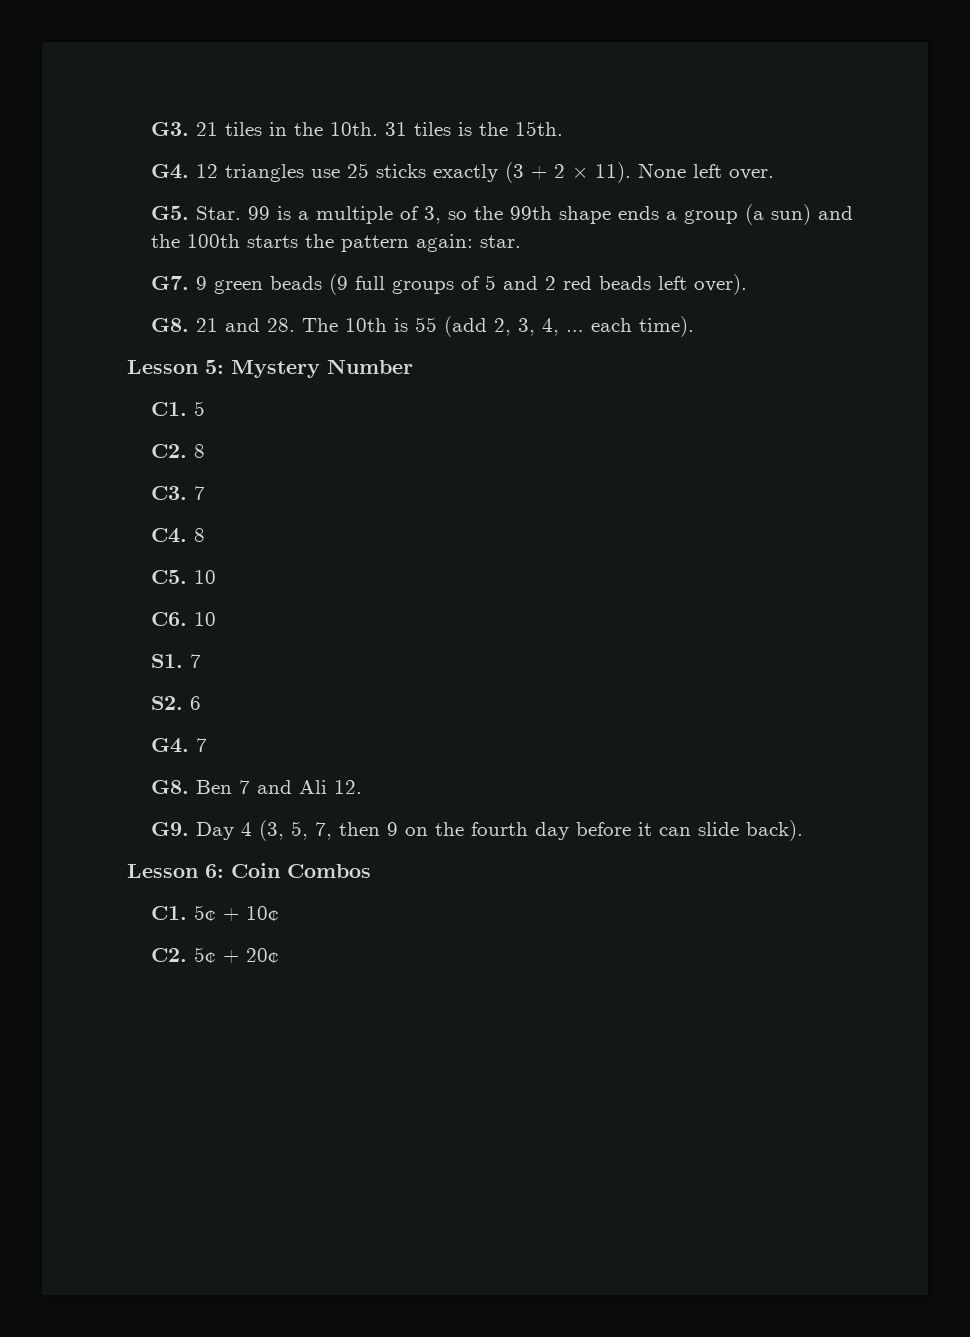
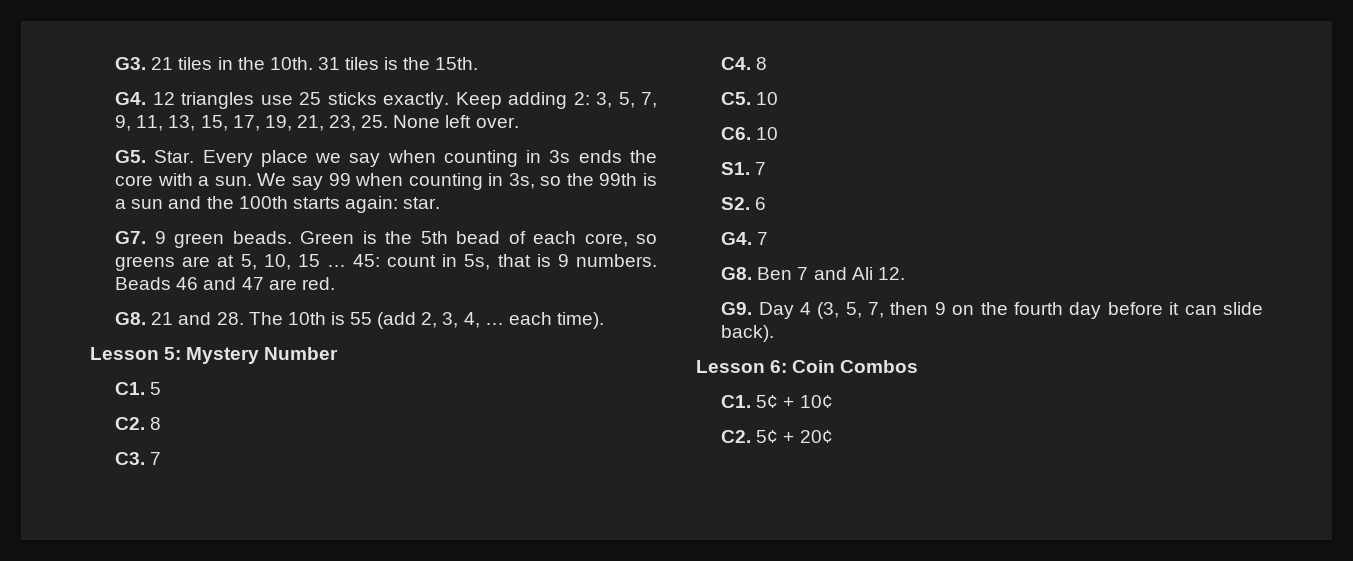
[433,162,632,183] exactly (3 + 2 × 11). -> [383,92,657,109] [115,115,389,131] exactly. Keep adding 2: 3, 5, 7, 9, 11, 13, 15, 17, 19, 21, 23, 25.
[248,204,812,225] 99 is a multiple of 3, so the 99th shape ends a group (a sun) -> [202,150,658,167] [115,173,657,190] [115,199,164,209] Every place we say when counting in 3s ends the core with a sun. We say 99 when counting in 3s, so the 99th is a sun
[305,234,410,252] the pattern -> (340, 203) none
[270,274,748,295] beads (9 full groups of 5 and 2 red beads left over). -> [232,231,657,247] [115,254,658,271] [115,277,335,290] beads. Green is the 5th bead of each core, so greens are at 5, 10, 15 … 45: count in 5s, that is 9 numbers. Beads 46 and 47 are red.

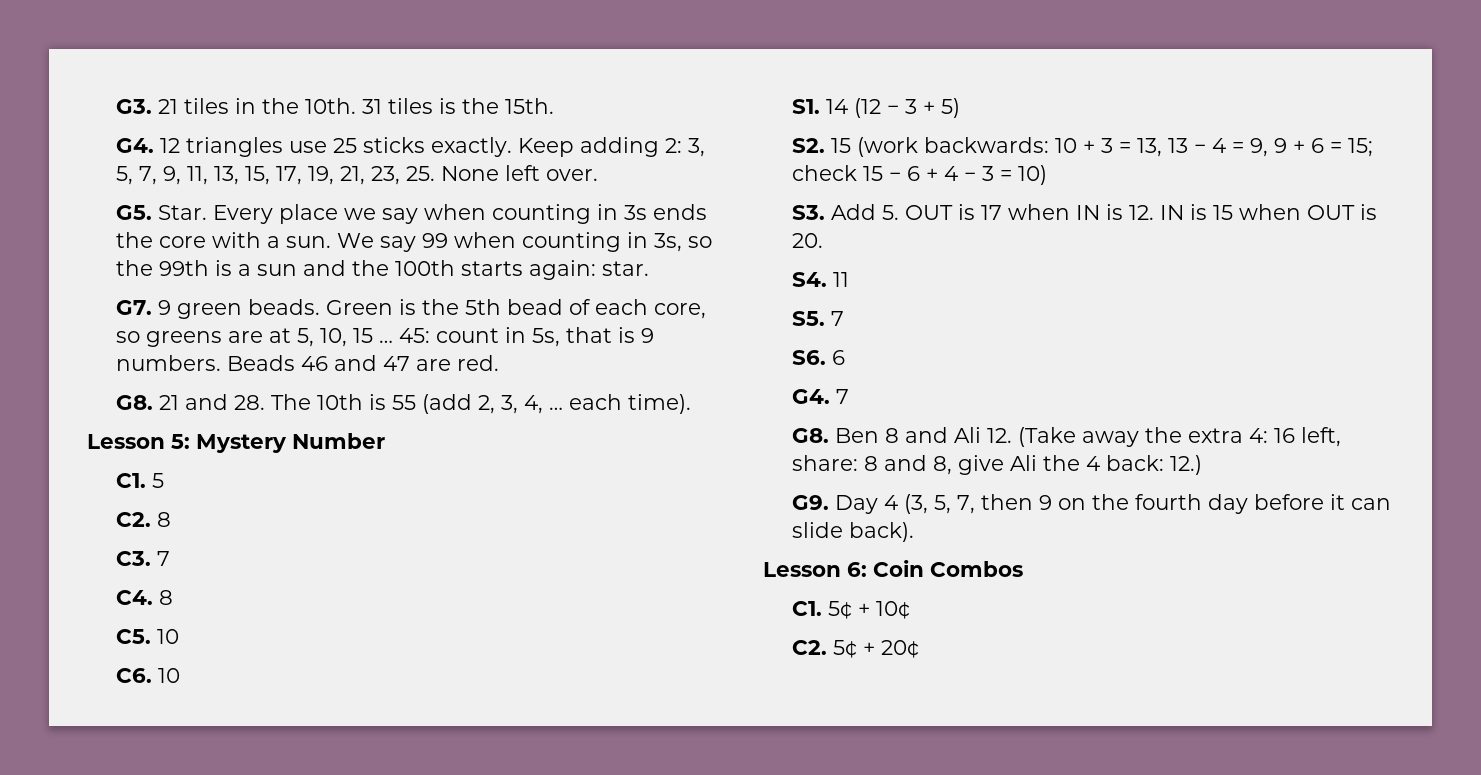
[755,162,767,175] [721,197,751,210] 7 // S2. -> [825,98,960,118] [791,137,1373,157] [791,165,1047,185] [791,204,1377,220] [791,233,823,248] [791,272,849,287] [791,311,844,326] [791,350,826,365] 14 (12 − 3 + 5) // S2. 15 (work backwards: 10 + 3 = 13, 13 − 4 = 9, 9 + 6 = 15; check 15 − 6 + 4 − 3 = 10) // S3. Add 5. OUT is 17 when IN is 12. IN is 15 when OUT is 20. // S4. 11 // S5. 7 // S6.
[797,267,809,280] 7 -> [884,428,899,443] 8
(905, 273) none -> [1017,427,1341,447] [791,455,1202,475] (Take away the extra 4: 16 left, share: 8 and 8, give Ali the 4 back: 12.)

